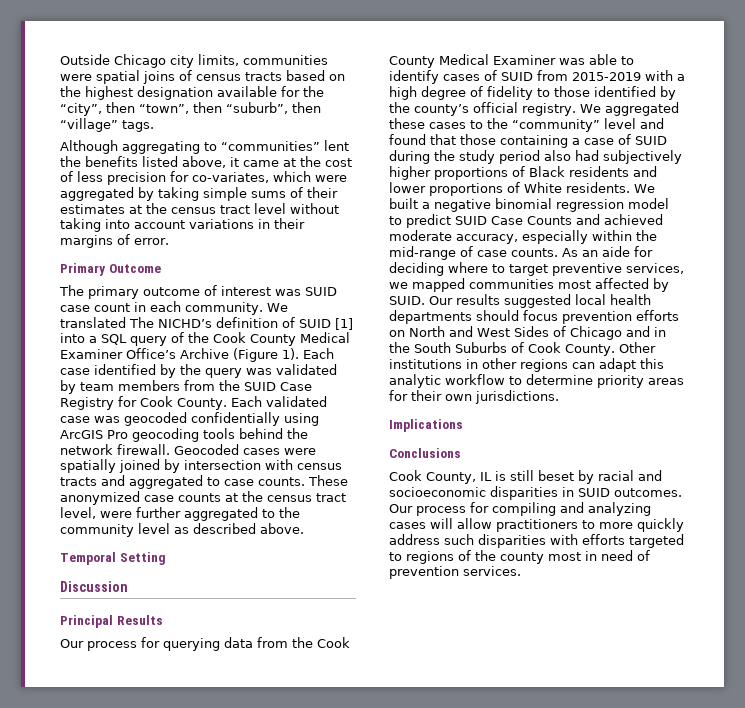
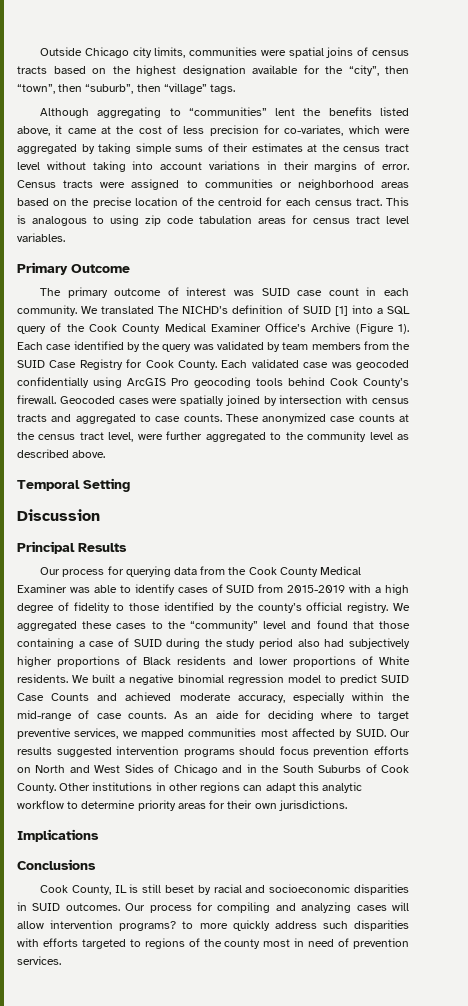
(169, 241) none -> [17,179,409,190] [17,197,410,208] [17,215,409,226] [17,233,65,242] Census tracts were assigned to communities or neighborhood areas based on the precise location of the centroid for each census tract. This is analogous to using zip code tabulation areas for census tract level variables.
[287,428,308,439] [60,444,113,455] the network -> [330,378,409,388] Cook County’s
[575,294,651,305] [389,310,472,324] local health departments -> [116,746,235,757] intervention programs
[496,519,578,532] practitioners -> [50,920,177,931] intervention programs?

